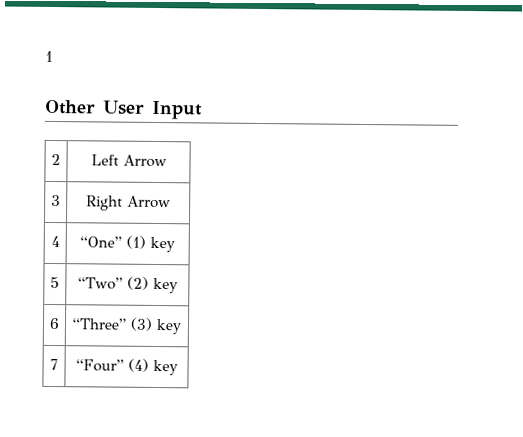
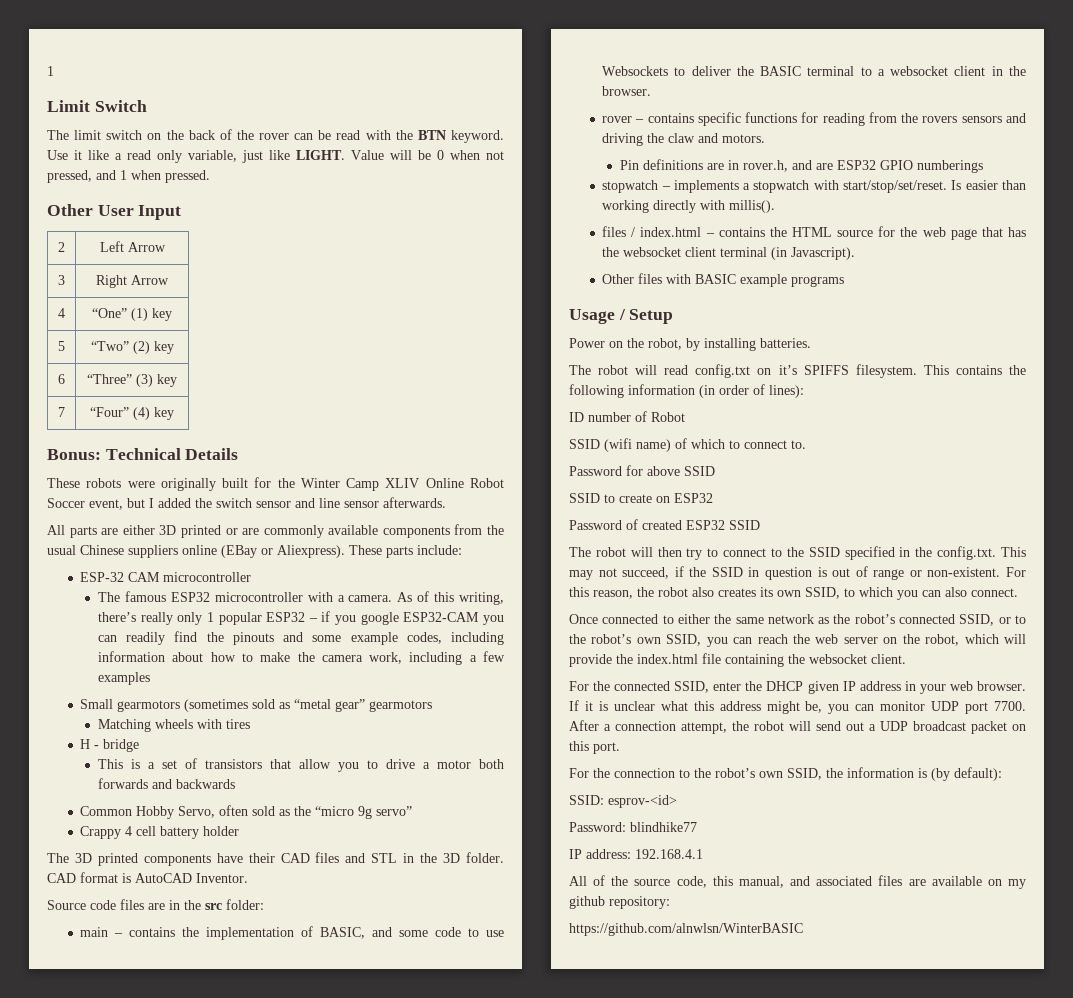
[45,50,53,62] 1 -> [47,66,54,76] [47,100,147,112] [47,129,504,143] [47,150,504,163] [47,170,210,183] 1 // Limit Switch // The limit switch on the back of the rover can be read with the BTN keyword. Use it like a read only variable, just like LIGHT. Value will be 0 when not pressed, and 1 when pressed.
(178, 367) none -> [47,448,239,460] [47,477,504,491] [47,497,446,510] [47,524,504,538] [47,545,462,558] [80,572,252,582] [98,591,504,605] [98,611,504,625] [98,631,504,645] [98,651,506,665] [98,672,151,685] [80,699,433,712] [98,719,251,732] [80,739,140,752] [98,758,505,772] [98,778,236,789] [80,805,413,819] [80,826,240,839] [47,852,504,866] [47,872,248,883] [47,899,264,910] [80,926,504,940] [602,66,1026,76] [602,86,652,96] [602,112,1026,126] [602,133,766,146] [620,159,984,173] [602,180,1026,193] [602,200,776,213] [602,226,1026,240] [602,247,856,260] [602,273,845,287] [569,309,674,324] [569,338,811,351] [569,364,1026,378] [569,384,804,398] [569,411,685,422] [569,438,806,452] [569,465,715,476] [569,493,713,503] [569,519,760,530] [569,546,1026,560] [569,566,1026,580] [569,587,1018,600] [569,614,1026,626] [569,634,1026,647] [569,653,906,667] [569,681,1026,694] [569,700,1026,714] [569,720,1026,734] [569,741,620,754] [569,767,1002,781] [569,795,677,808] [569,822,697,832] [569,849,703,859] [569,875,1026,889] [569,896,670,909] [569,923,803,936] // Bonus: Technical Details // These robots were originally built for the Winter Camp XLIV Online Robot Soccer event, but I added the switch sensor and line sensor afterwards. // All parts are either 3D printed or are commonly available components from the usual Chinese suppliers online (EBay or Aliexpress). These parts include: // ESP-32 CAM microcontroller // The famous ESP32 microcontroller with a camera. As of this writing, there’s really only 1 popular ESP32 – if you google ESP32-CAM you can readily find the pinouts and some example codes, including information about how to make the camera work, including a few examples // Small gearmotors (sometimes sold as “metal gear” gearmotors // Matching wheels with tires // H - bridge // This is a set of transistors that allow you to drive a motor both forwards and backwards // Common Hobby Servo, often sold as the “micro 9g servo” // Crappy 4 cell battery holder // The 3D printed components have their CAD files and STL in the 3D folder. CAD format is AutoCAD Inventor. // Source code files are in the src folder: // main – contains the implementation of BASIC, and some code to use Websockets to deliver the BASIC terminal to a websocket client in the browser. // rover – contains specific functions for reading from the rovers sensors and driving the claw and motors. // Pin definitions are in rover.h, and are ESP32 GPIO numberings // stopwatch – implements a stopwatch with start/stop/set/reset. Is easier than working directly with millis(). // files / index.html – contains the HTML source for the web page that has the websocket client terminal (in Javascript). // Other files with BASIC example programs // Usage / Setup // Power on the robot, by installing batteries. // The robot will read config.txt on it’s SPIFFS filesystem. This contains the following information (in order of lines): // ID number of Robot // SSID (wifi name) of which to connect to. // Password for above SSID // SSID to create on ESP32 // Password of created ESP32 SSID // The robot will then try to connect to the SSID specified in the config.txt. This may not succeed, if the SSID in question is out of range or non-existent. For this reason, the robot also creates its own SSID, to which you can also connect. // Once connected to either the same network as the robot’s connected SSID, or to the robot’s own SSID, you can reach the web server on the robot, which will provide the index.html file containing the websocket client. // For the connected SSID, enter the DHCP given IP address in your web browser. If it is unclear what this address might be, you can monitor UDP port 7700. After a connection attempt, the robot will send out a UDP broadcast packet on this port. // For the connection to the robot’s own SSID, the information is (by default): // SSID: esprov-<id> // Password: blindhike77 // IP address: 192.168.4.1 // All of the source code, this manual, and associated files are available on my github repository: // https://github.com/alnwlsn/WinterBASIC

